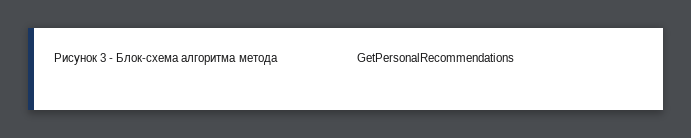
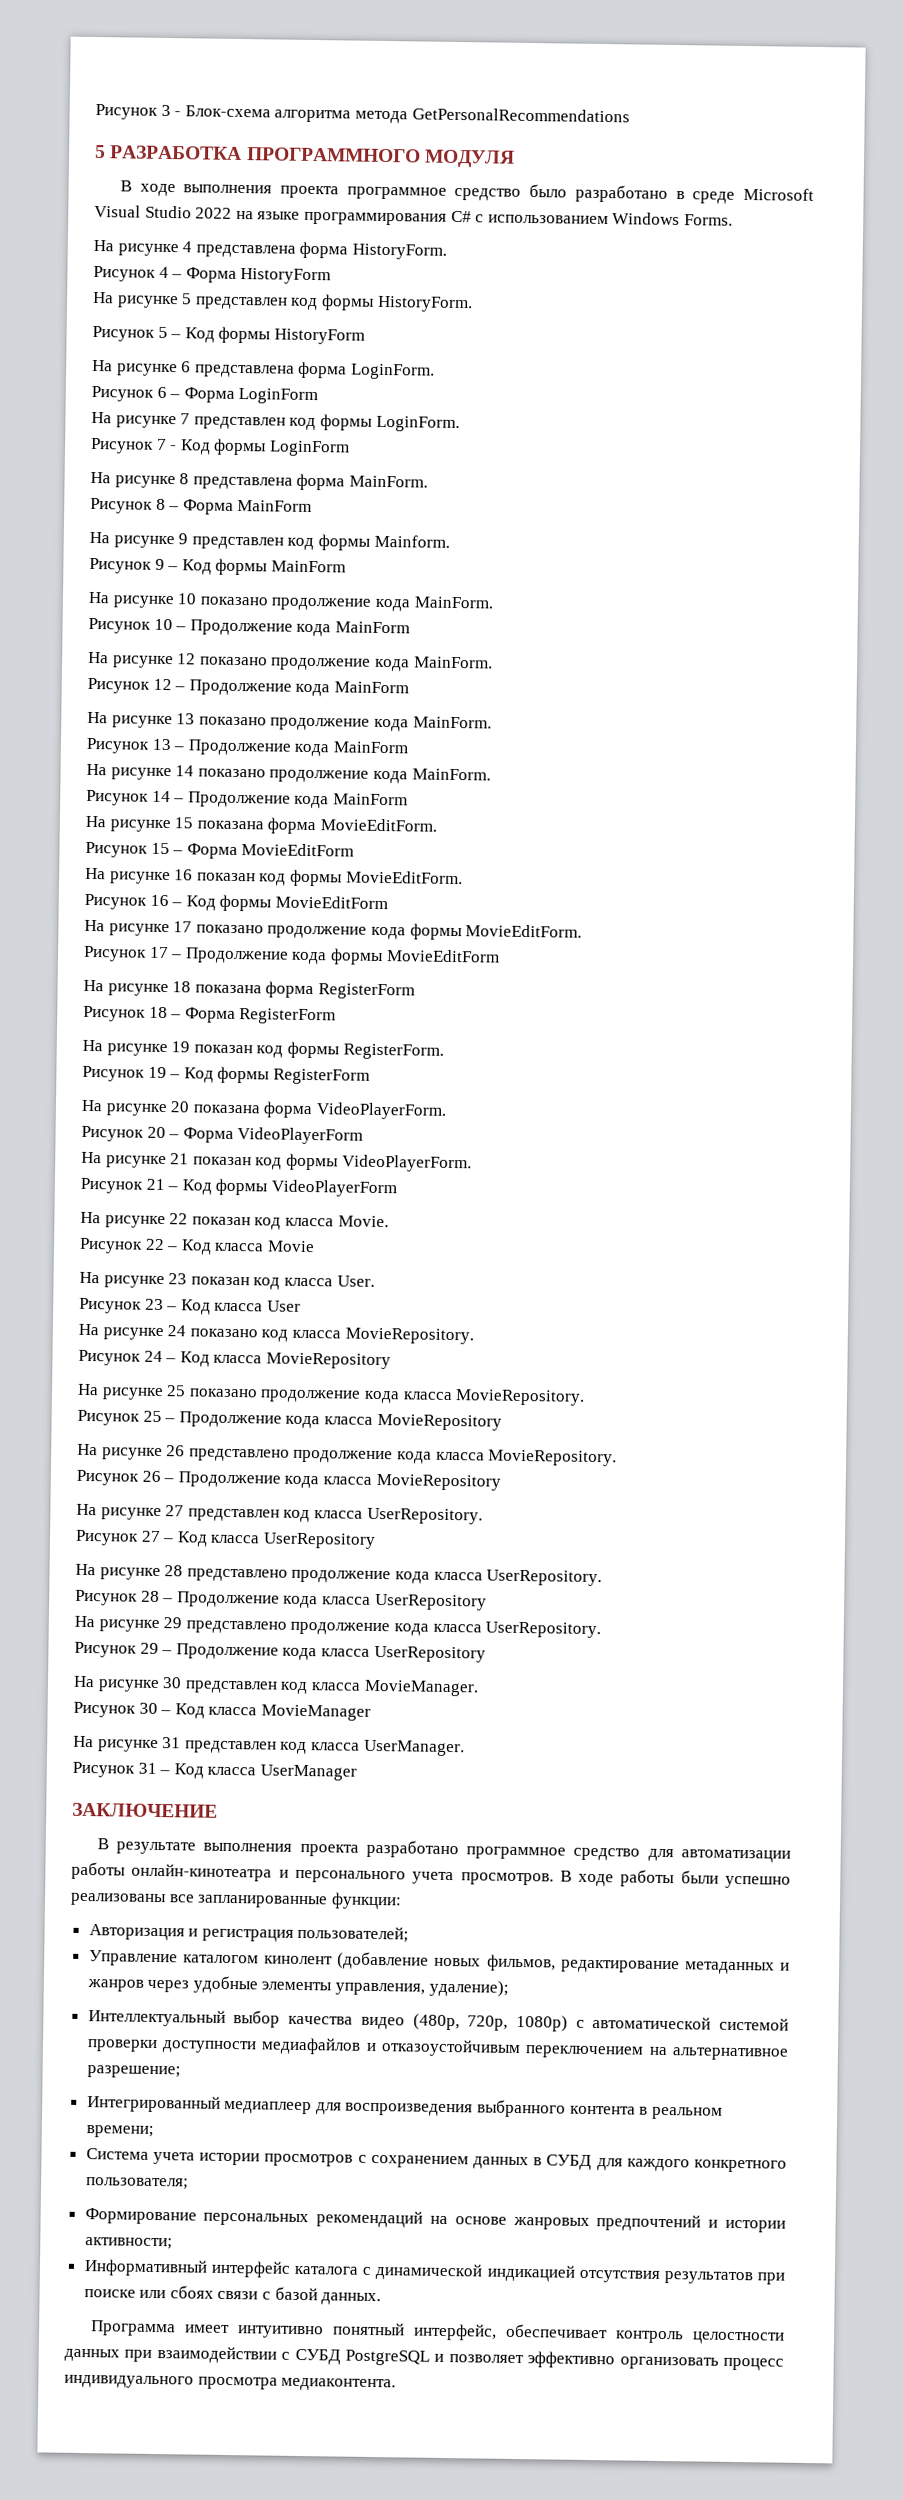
(514, 57) none -> [95,144,515,168] [119,180,814,204] [94,204,733,226] [93,239,447,260] [93,265,332,285] [93,291,473,313] [92,325,365,345] [92,359,435,380] [91,385,319,405] [91,411,460,433] [90,437,350,457] [90,471,428,491] [90,497,313,515] [89,531,450,551] [89,557,346,576] [88,591,494,612] [88,617,410,637] [88,651,493,672] [87,677,409,697] [87,711,492,732] [86,737,408,757] [86,763,491,784] [86,789,408,809] [85,815,437,835] [85,841,355,860] [85,867,463,887] [84,893,388,912] [84,919,583,941] [83,945,500,966] [83,979,415,1000] [83,1005,337,1025] [82,1039,444,1060] [82,1065,370,1085] [81,1099,447,1120] [81,1125,364,1145] [81,1151,472,1173] [80,1177,397,1198] [80,1211,389,1230] [79,1237,315,1255] [79,1271,375,1290] [79,1297,301,1315] [78,1323,474,1345] [78,1349,391,1370] [77,1383,586,1406] [77,1409,502,1431] [77,1443,618,1467] [76,1469,501,1491] [76,1503,483,1525] [75,1529,376,1549] [75,1563,603,1587] [75,1589,487,1611] [74,1615,602,1639] [74,1641,486,1663] [73,1675,479,1697] [73,1701,371,1721] [73,1735,465,1757] [72,1761,357,1781] [72,1802,218,1818] [96,1838,791,1863] [71,1861,791,1889] [70,1892,402,1910] [88,1924,410,1943] [88,1950,790,1975] [86,1975,509,1997] [87,2009,789,2032] [86,2037,789,2061] [86,2065,181,2079] [86,2095,723,2120] [85,2125,154,2138] [85,2148,787,2173] [85,2177,189,2190] [84,2208,786,2233] [84,2237,173,2250] [83,2259,785,2285] [83,2285,382,2306] [90,2320,785,2345] [64,2346,784,2371] [64,2374,397,2392] // 5 РАЗРАБОТКА ПРОГРАММНОГО МОДУЛЯ // В ходе выполнения проекта программное средство было разработано в среде Microsoft Visual Studio 2022 на языке программирования C# с использованием Windows Forms. // На рисунке 4 представлена форма HistoryForm. // Рисунок 4 – Форма HistoryForm // На рисунке 5 представлен код формы HistoryForm. // Рисунок 5 – Код формы HistoryForm // На рисунке 6 представлена форма LoginForm. // Рисунок 6 – Форма LoginForm // На рисунке 7 представлен код формы LoginForm. // Рисунок 7 - Код формы LoginForm // На рисунке 8 представлена форма MainForm. // Рисунок 8 – Форма MainForm // На рисунке 9 представлен код формы Mainform. // Рисунок 9 – Код формы MainForm // На рисунке 10 показано продолжение кода MainForm. // Рисунок 10 – Продолжение кода MainForm // На рисунке 12 показано продолжение кода MainForm. // Рисунок 12 – Продолжение кода MainForm // На рисунке 13 показано продолжение кода MainForm. // Рисунок 13 – Продолжение кода MainForm // На рисунке 14 показано продолжение кода MainForm. // Рисунок 14 – Продолжение кода MainForm // На рисунке 15 показана форма MovieEditForm. // Рисунок 15 – Форма MovieEditForm // На рисунке 16 показан код формы MovieEditForm. // Рисунок 16 – Код формы MovieEditForm // На рисунке 17 показано продолжение кода формы MovieEditForm. // Рисунок 17 – Продолжение кода формы MovieEditForm // На рисунке 18 показана форма RegisterForm // Рисунок 18 – Форма RegisterForm // На рисунке 19 показан код формы RegisterForm. // Рисунок 19 – Код формы RegisterForm // На рисунке 20 показана форма VideoPlayerForm. // Рисунок 20 – Форма VideoPlayerForm // На рисунке 21 показан код формы VideoPlayerForm. // Рисунок 21 – Код формы VideoPlayerForm // На рисунке 22 показан код класса Movie. // Рисунок 22 – Код класса Movie // На рисунке 23 показан код класса User. // Рисунок 23 – Код класса User // На рисунке 24 показано код класса MovieRepository. // Рисунок 24 – Код класса MovieRepository // На рисунке 25 показано продолжение кода класса MovieRepository. // Рисунок 25 – Продолжение кода класса MovieRepository // На рисунке 26 представлено продолжение кода класса MovieRepository. // Рисунок 26 – Продолжение кода класса MovieRepository // На рисунке 27 представлен код класса UserRepository. // Рисунок 27 – Код класса UserRepository // На рисунке 28 представлено продолжение кода класса UserRepository. // Рисунок 28 – Продолжение кода класса UserRepository // На рисунке 29 представлено продолжение кода класса UserRepository. // Рисунок 29 – Продолжение кода класса UserRepository // На рисунке 30 представлен код класса MovieManager. // Рисунок 30 – Код класса MovieManager // На рисунке 31 представлен код класса UserManager. // Рисунок 31 – Код класса UserManager // ЗАКЛЮЧЕНИЕ // В результате выполнения проекта разработано программное средство для автоматизации работы онлайн-кинотеатра и персонального учета просмотров. В ходе работы были успешно реализованы все запланированные функции: // Авторизация и регистрация пользователей; // Управление каталогом кинолент (добавление новых фильмов, редактирование метаданных и жанров через удобные элементы управления, удаление); // Интеллектуальный выбор качества видео (480p, 720p, 1080p) с автоматической системой проверки доступности медиафайлов и отказоустойчивым переключением на альтернативное разрешение; // Интегрированный медиаплеер для воспроизведения выбранного контента в реальном времени; // Система учета истории просмотров с сохранением данных в СУБД для каждого конкретного пользователя; // Формирование персональных рекомендаций на основе жанровых предпочтений и истории активности; // Информативный интерфейс каталога с динамической индикацией отсутствия результатов при поиске или сбоях связи с базой данных. // Программа имеет интуитивно понятный интерфейс, обеспечивает контроль целостности данных при взаимодействии с СУБД PostgreSQL и позволяет эффективно организовать процесс индивидуального просмотра медиаконтента.

